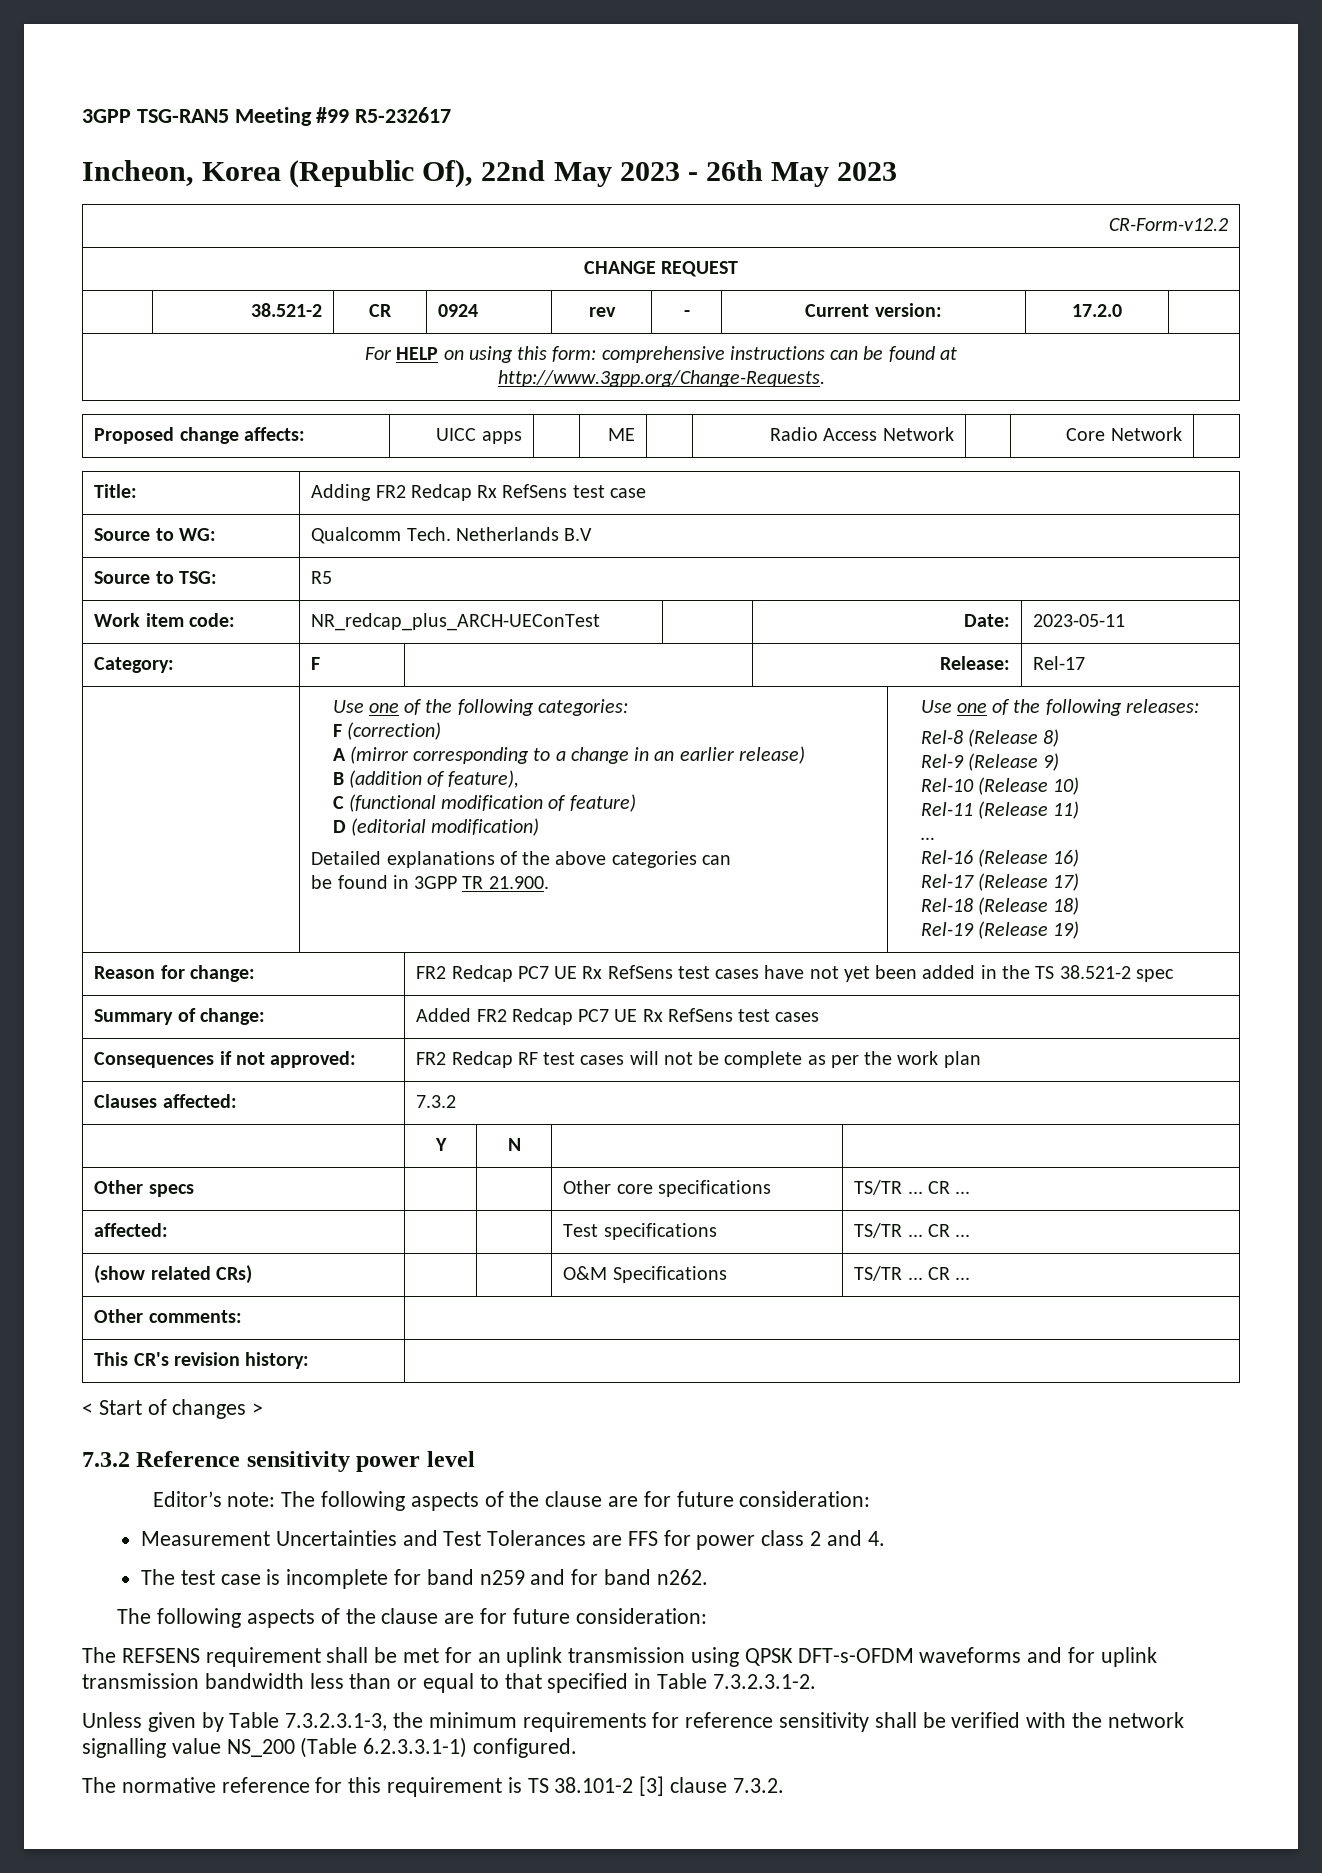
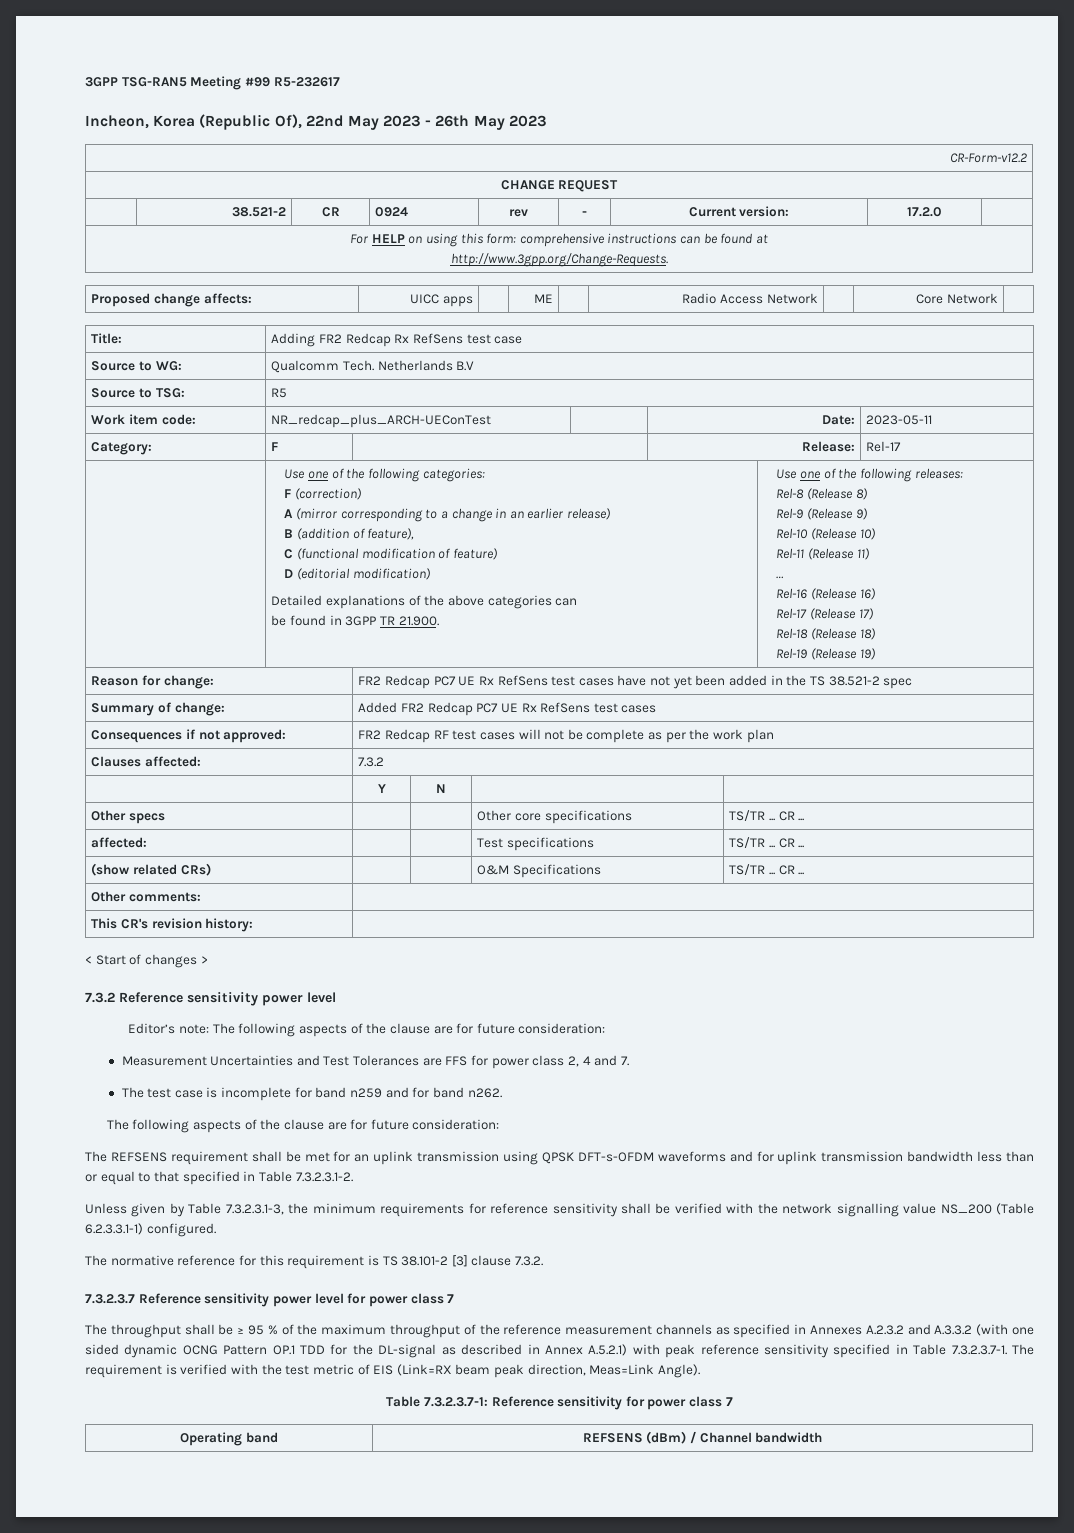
[810,1530,885,1546] 2 and 4. -> [567,1055,629,1067] 2, 4 and 7.
(784, 1785) none -> [85,1293,455,1307] [85,1324,1034,1338] [85,1344,1034,1358] [85,1364,701,1378] [386,1396,733,1410] [180,1432,278,1446] [582,1431,823,1444] // 7.3.2.3.7 Reference sensitivity power level for power class 7 // The throughput shall be ≥ 95 % of the maximum throughput of the reference measurement channels as specified in Annexes A.2.3.2 and A.3.3.2 (with one sided dynamic OCNG Pattern OP.1 TDD for the DL-signal as described in Annex A.5.2.1) with peak reference sensitivity specified in Table 7.3.2.3.7-1. The requirement is verified with the test metric of EIS (Link=RX beam peak direction, Meas=Link Angle). // Table 7.3.2.3.7-1: Reference sensitivity for power class 7 // Operating band | REFSENS (dBm) / Channel bandwidth

